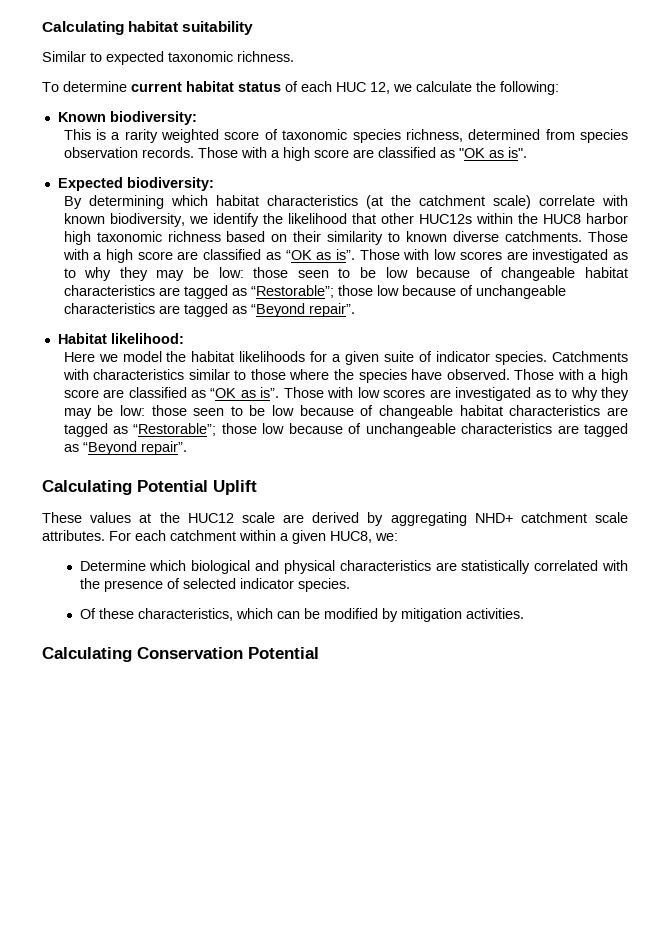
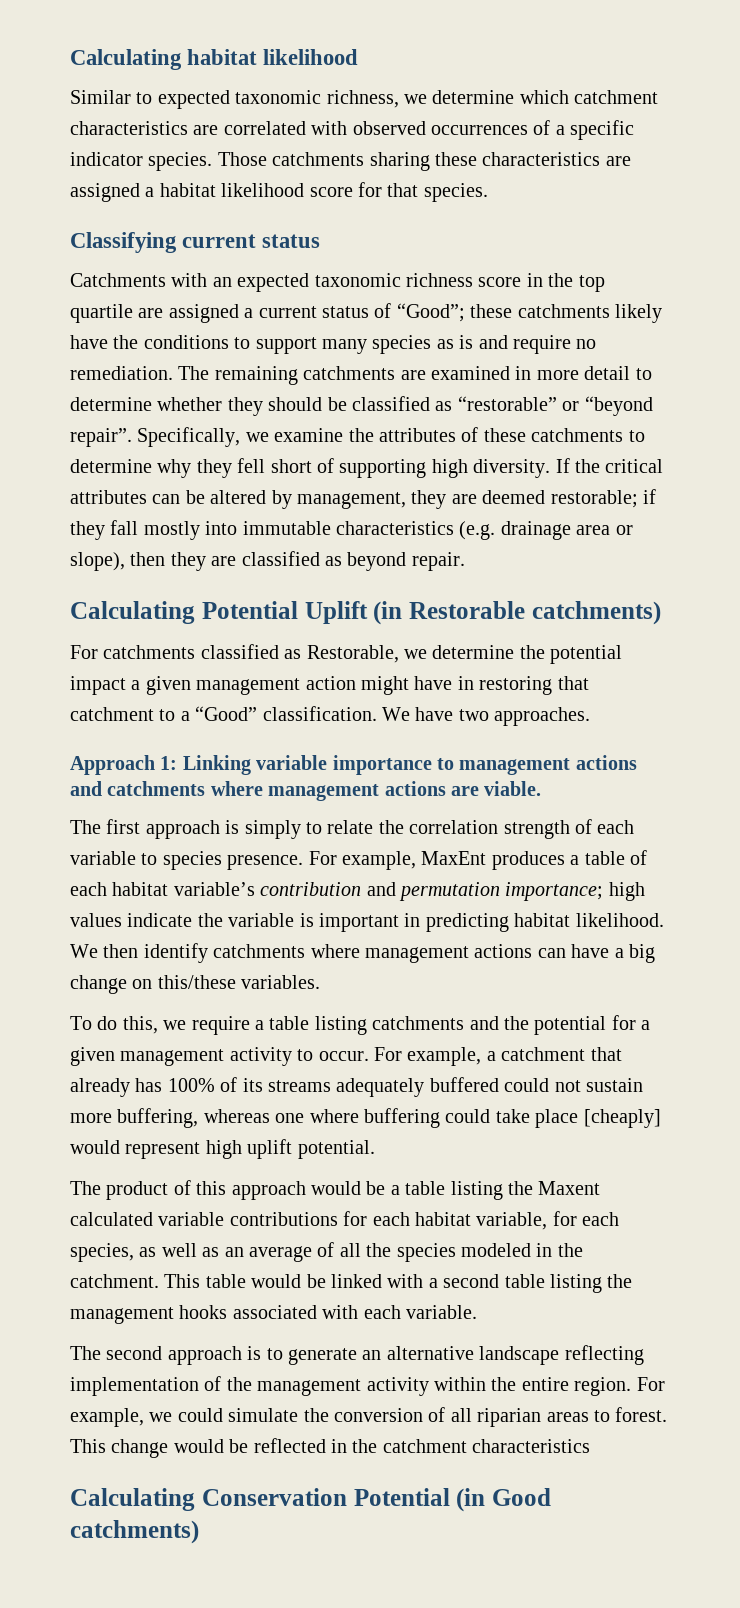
[182,21,254,35] suitability -> [263,49,359,65] likelihood
[237,51,294,62] [42,81,559,95] [57,111,197,125] [63,129,628,143] [63,147,527,161] [57,177,214,191] [63,195,628,209] [63,213,628,227] [63,231,628,245] [62,249,628,263] [63,267,628,281] [63,285,566,299] [63,303,355,317] [57,333,184,344] [63,351,628,365] [62,369,628,383] [63,387,629,401] [63,405,628,419] [63,423,629,437] [63,441,187,455] [42,480,257,495] [42,512,629,526] [42,530,398,544] [79,560,628,574] [79,578,350,592] [79,608,524,622] richness. // To determine current habitat status of each HUC 12, we calculate the following: // Known biodiversity: // This is a rarity weighted score of taxonomic species richness, determined from species observation records. Those with a high score are classified as "OK as is". // Expected biodiversity: // By determining which habitat characteristics (at the catchment scale) correlate with known biodiversity, we identify the likelihood that other HUC12s within the HUC8 harbor high taxonomic richness based on their similarity to known diverse catchments. Those with a high score are classified as “OK as is”. Those with low scores are investigated as to why they may be low: those seen to be low because of changeable habitat characteristics are tagged as “Restorable”; those low because of unchangeable characteristics are tagged as “Beyond repair”. // Habitat likelihood: // Here we model the habitat likelihoods for a given suite of indicator species. Catchments with characteristics similar to those where the species have observed. Those with a high score are classified as “OK as is”. Those with low scores are investigated as to why they may be low: those seen to be low because of changeable habitat characteristics are tagged as “Restorable”; those low because of unchangeable characteristics are tagged as “Beyond repair”. // Calculating Potential Uplift // These values at the HUC12 scale are derived by aggregating NHD+ catchment scale attributes. For each catchment within a given HUC8, we: // Determine which biological and physical characteristics are statistically correlated with the presence of selected indicator species. // Of these characteristics, which can be modified by mitigation activities. -> [326,90,659,108] [70,120,635,140] [70,152,631,171] [70,182,488,202] [70,232,321,253] [70,273,605,292] [70,303,662,323] [70,335,597,354] [70,366,652,385] [70,396,653,416] [70,427,645,447] [70,458,664,478] [70,489,656,509] [70,520,633,540] [70,551,465,571] [70,601,661,625] [70,644,623,664] [70,676,589,695] [70,706,591,726] [70,755,637,775] [70,781,542,801] [70,819,635,839] [70,850,647,870] [70,882,645,901] [70,913,664,932] [70,943,655,963] [70,975,321,994] [70,1015,651,1035] [70,1047,622,1066] [70,1077,643,1097] [70,1108,661,1128] [70,1139,375,1159] [70,1180,601,1200] [70,1211,620,1230] [70,1242,583,1262] [70,1274,633,1293] [70,1305,477,1324] [70,1345,644,1365] [70,1376,665,1396] [70,1407,668,1427] [70,1438,591,1458] richness, we determine which catchment characteristics are correlated with observed occurrences of a specific indicator species. Those catchments sharing these characteristics are assigned a habitat likelihood score for that species. // Classifying current status // Catchments with an expected taxonomic richness score in the top quartile are assigned a current status of “Good”; these catchments likely have the conditions to support many species as is and require no remediation. The remaining catchments are examined in more detail to determine whether they should be classified as “restorable” or “beyond repair”. Specifically, we examine the attributes of these catchments to determine why they fell short of supporting high diversity. If the critical attributes can be altered by management, they are deemed restorable; if they fall mostly into immutable characteristics (e.g. drainage area or slope), then they are classified as beyond repair. // Calculating Potential Uplift (in Restorable catchments) // For catchments classified as Restorable, we determine the potential impact a given management action might have in restoring that catchment to a “Good” classification. We have two approaches. // Approach 1: Linking variable importance to management actions and catchments where management actions are viable. // The first approach is simply to relate the correlation strength of each variable to species presence. For example, MaxEnt produces a table of each habitat variable’s contribution and permutation importance; high values indicate the variable is important in predicting habitat likelihood. We then identify catchments where management actions can have a big change on this/these variables. // To do this, we require a table listing catchments and the potential for a given management activity to occur. For example, a catchment that already has 100% of its streams adequately buffered could not sustain more buffering, whereas one where buffering could take place [cheaply] would represent high uplift potential. // The product of this approach would be a table listing the Maxent calculated variable contributions for each habitat variable, for each species, as well as an average of all the species modeled in the catchment. This table would be linked with a second table listing the management hooks associated with each variable. // The second approach is to generate an alternative landscape reflecting implementation of the management activity within the entire region. For example, we could simulate the conversion of all riparian areas to forest. This change would be reflected in the catchment characteristics
(319, 653) none -> [456,1488,551,1512] [70,1520,199,1544] (in Good catchments)

